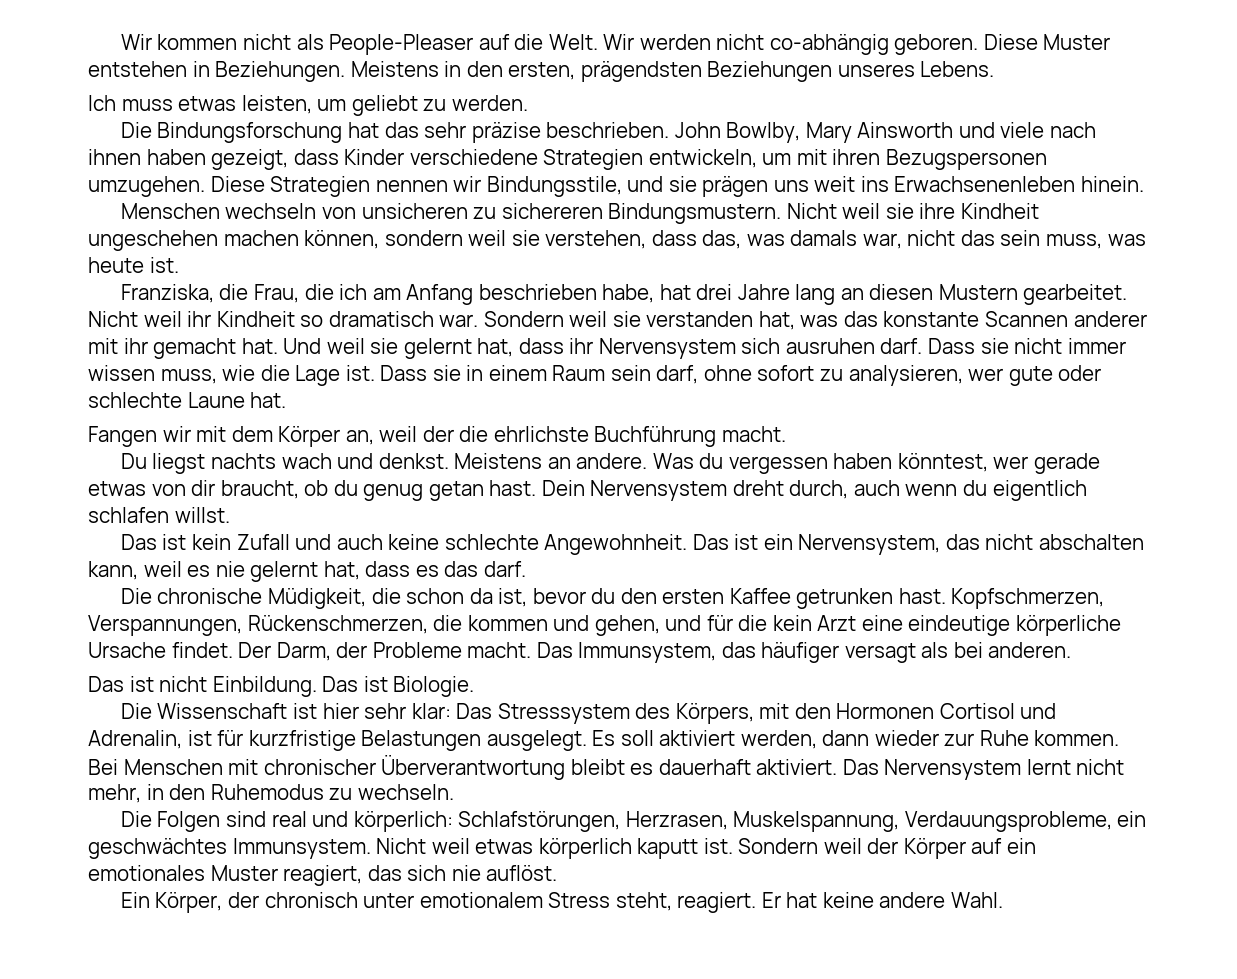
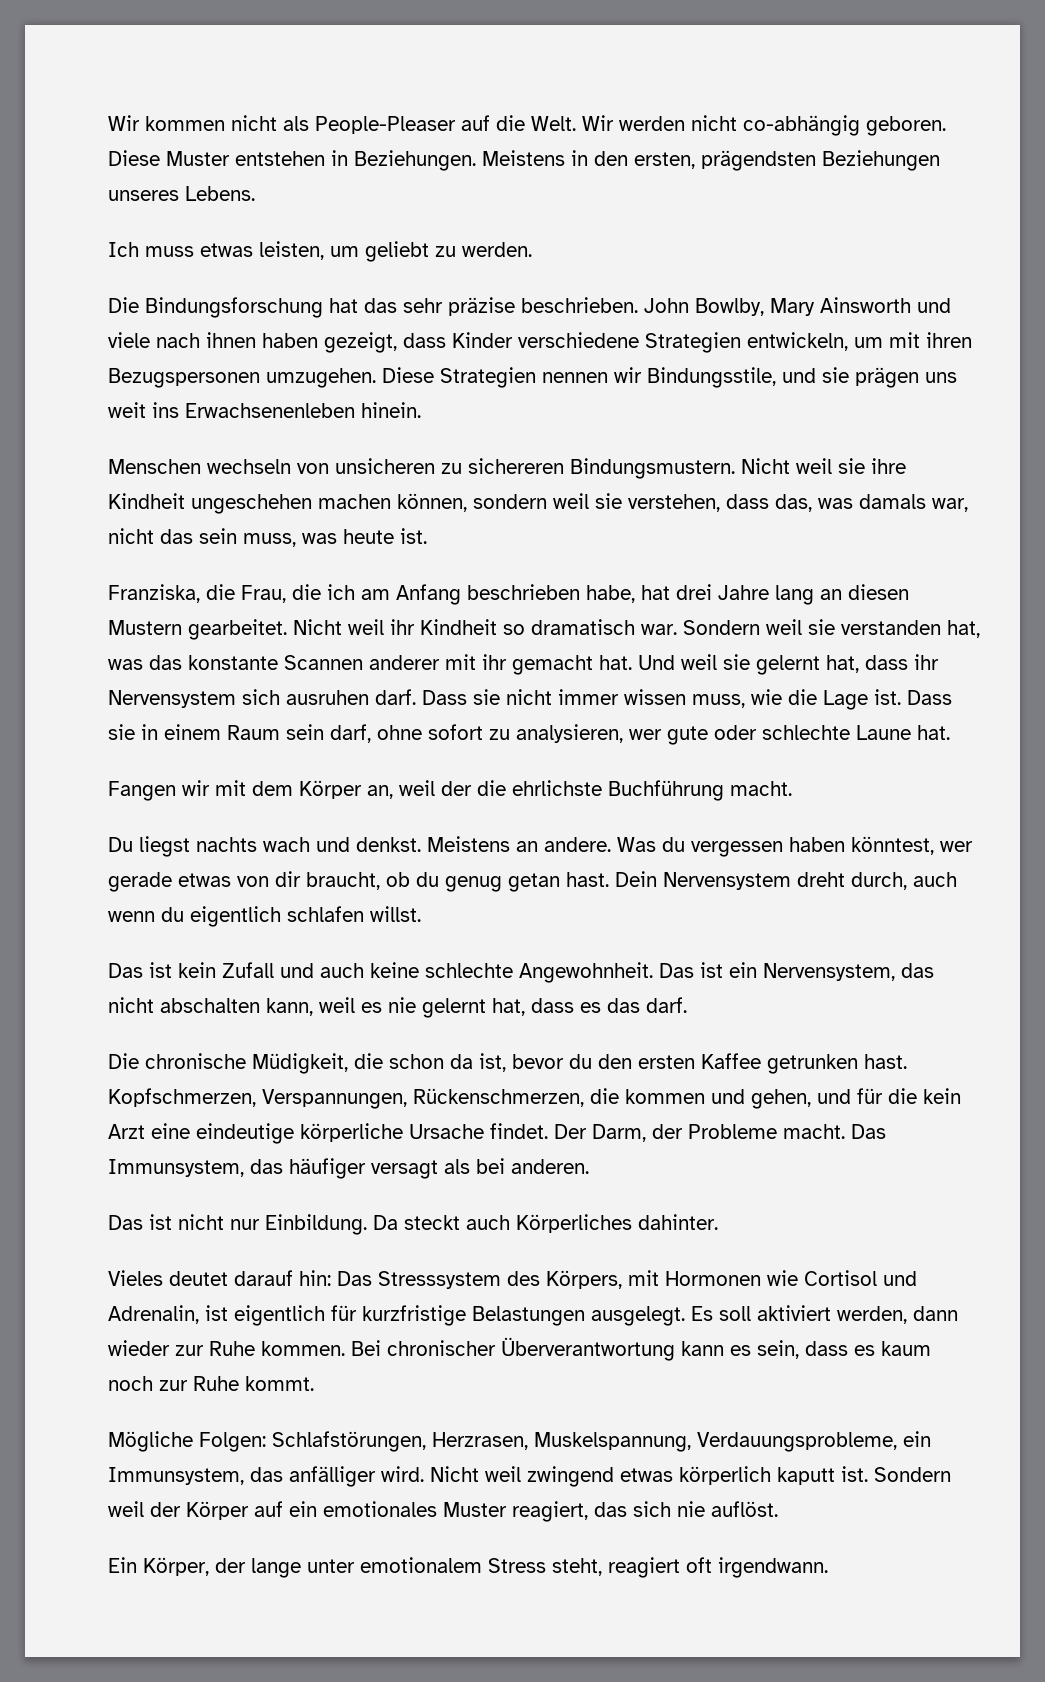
[212,676,475,697] [120,703,451,719] Einbildung. Das ist Biologie. // Die Wissenschaft ist hier sehr klar: -> [230,1214,718,1235] [108,1270,331,1286] nur Einbildung. Da steckt auch Körperliches dahinter. // Vieles deutet darauf hin:
[794,703,935,719] den Hormonen -> [665,1270,798,1286] Hormonen wie
(212, 738) none -> [234,1305,325,1326] eigentlich
[123,755,1125,780] [88,784,454,803] [120,811,453,832] Menschen mit chronischer Überverantwortung bleibt es dauerhaft aktiviert. Das Nervensystem lernt nicht mehr, in den Ruhemodus zu wechseln. // Die Folgen sind real und körperlich: -> [387,1337,931,1361] [108,1376,314,1391] [108,1431,266,1452] chronischer Überverantwortung kann es sein, dass es kaum noch zur Ruhe kommt. // Mögliche Folgen:
[88,838,470,859] geschwächtes Immunsystem. Nicht weil -> [108,1466,614,1487] Immunsystem, das anfälliger wird. Nicht weil zwingend
[264,892,358,908] chronisch -> [251,1558,301,1578] lange
[677,892,1003,913] reagiert. Er hat keine andere Wahl. -> [608,1557,828,1578] reagiert oft irgendwann.

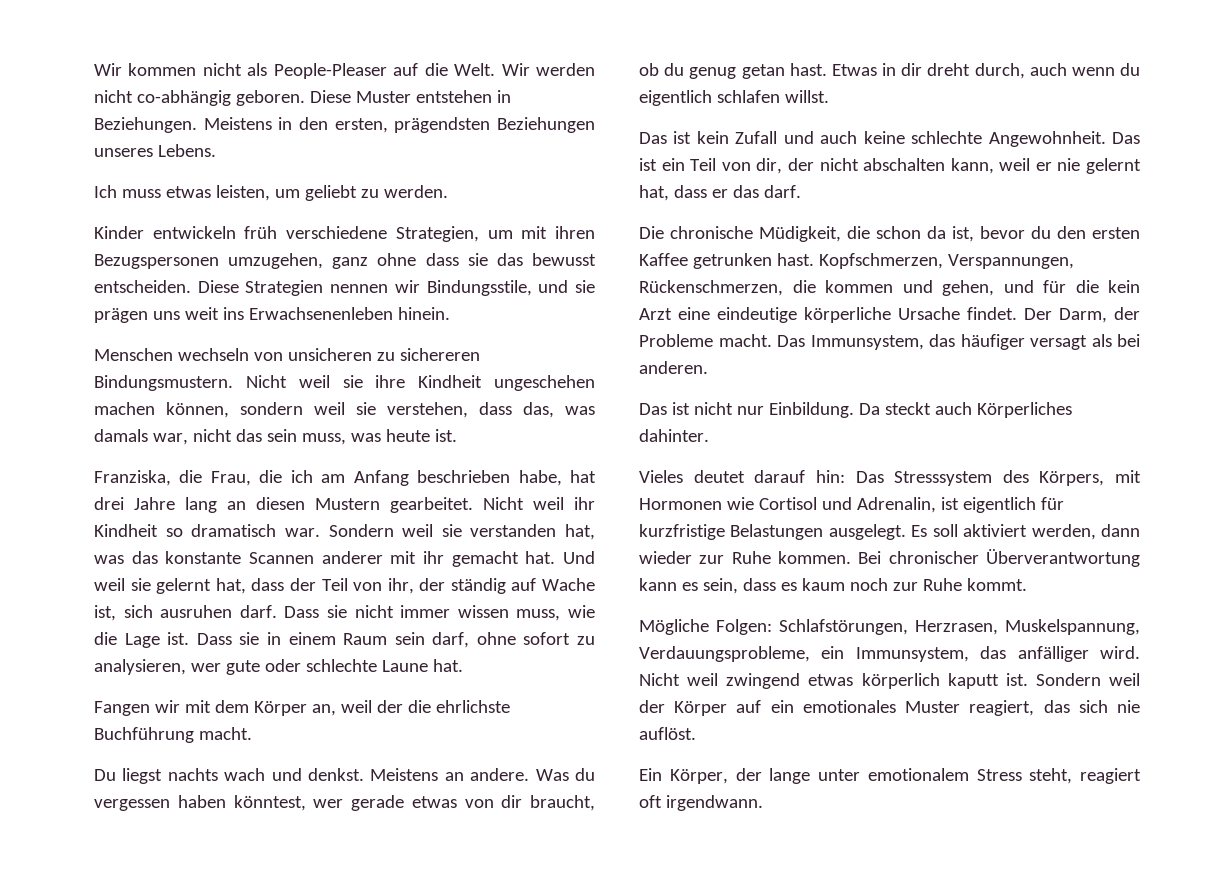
[108,297,951,318] [108,332,972,353] [108,368,376,388] Die Bindungsforschung hat das sehr präzise beschrieben. John Bowlby, Mary Ainsworth und viele nach ihnen haben gezeigt, dass Kinder verschiedene Strategien entwickeln, um mit ihren Bezugspersonen umzugehen. -> [94,226,595,242] [94,253,596,269] [94,280,191,293] Kinder entwickeln früh verschiedene Strategien, um mit ihren Bezugspersonen umzugehen, ganz ohne dass sie das bewusst entscheiden.
[914,654,939,670] [108,690,236,708] ihr Nervensystem -> [289,578,595,594] [94,605,116,621] der Teil von ihr, der ständig auf Wache ist,
[615,871,791,890] Dein Nervensystem -> [831,63,923,76] Etwas in dir
[763,963,934,981] Nervensystem, das -> [690,158,814,174] Teil von dir, der
[361,1002,382,1013] es -> [1035,162,1052,171] er
[580,1002,601,1013] es -> [711,189,728,198] er

